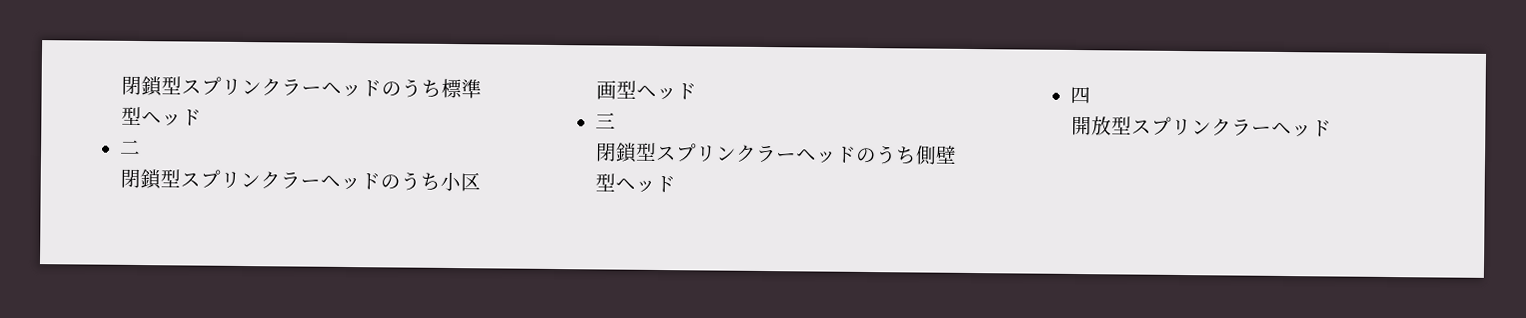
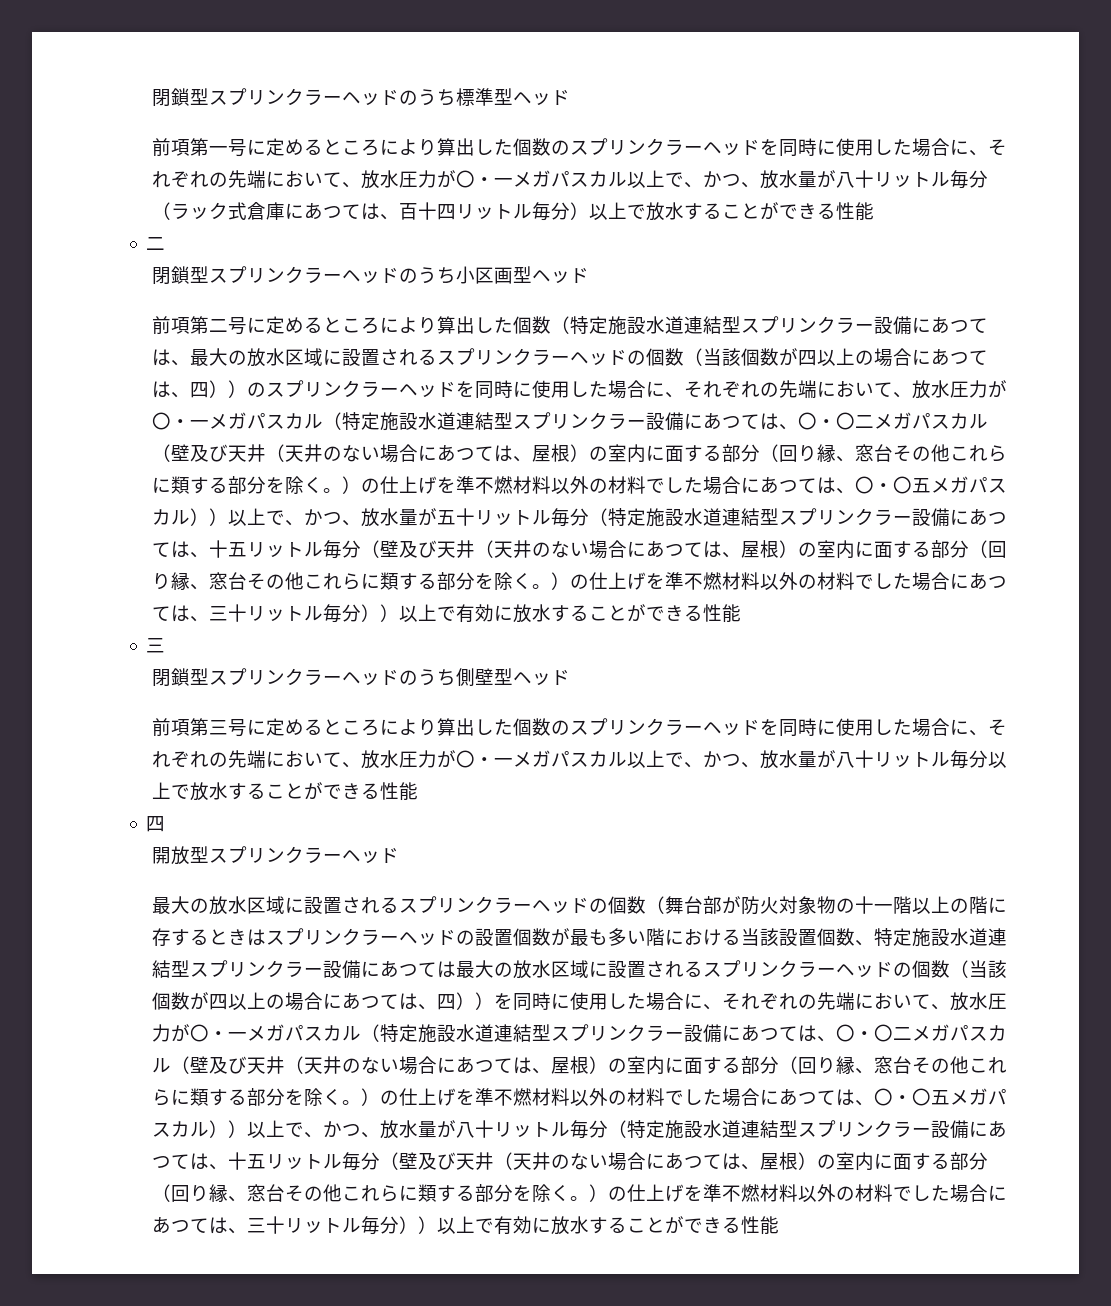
(203, 117) none -> [151,138,1007,157] [151,170,988,189] [151,202,874,221] // 前項第一号に定めるところにより算出した個数のスプリンクラーヘッドを同時に使用した場合に、それぞれの先端において、放水圧力が〇・一メガパスカル以上で、かつ、放水量が八十リットル毎分（ラック式倉庫にあつては、百十四リットル毎分）以上で放水することができる性能
(698, 91) none -> [151,316,988,335] [151,348,988,367] [151,380,1007,399] [151,412,988,431] [151,444,1007,463] [151,476,1007,495] [151,508,1007,527] [151,540,1007,559] [151,572,1007,591] [151,604,741,623] // 前項第二号に定めるところにより算出した個数（特定施設水道連結型スプリンクラー設備にあつては、最大の放水区域に設置されるスプリンクラーヘッドの個数（当該個数が四以上の場合にあつては、四））のスプリンクラーヘッドを同時に使用した場合に、それぞれの先端において、放水圧力が〇・一メガパスカル（特定施設水道連結型スプリンクラー設備にあつては、〇・〇二メガパスカル（壁及び天井（天井のない場合にあつては、屋根）の室内に面する部分（回り縁、窓台その他これらに類する部分を除く。）の仕上げを準不燃材料以外の材料でした場合にあつては、〇・〇五メガパスカル））以上で、かつ、放水量が五十リットル毎分（特定施設水道連結型スプリンクラー設備にあつては、十五リットル毎分（壁及び天井（天井のない場合にあつては、屋根）の室内に面する部分（回り縁、窓台その他これらに類する部分を除く。）の仕上げを準不燃材料以外の材料でした場合にあつては、三十リットル毎分））以上で有効に放水することができる性能
(677, 184) none -> [151,718,1007,737] [151,750,1007,769] [151,782,418,801] // 前項第三号に定めるところにより算出した個数のスプリンクラーヘッドを同時に使用した場合に、それぞれの先端において、放水圧力が〇・一メガパスカル以上で、かつ、放水量が八十リットル毎分以上で放水することができる性能
(1333, 128) none -> [151,896,1007,915] [151,928,1007,947] [151,960,1007,979] [151,992,1007,1011] [151,1024,1007,1043] [151,1056,1007,1075] [151,1088,1007,1107] [151,1120,1007,1139] [151,1152,988,1171] [151,1184,1007,1203] [151,1216,779,1235] // 最大の放水区域に設置されるスプリンクラーヘッドの個数（舞台部が防火対象物の十一階以上の階に存するときはスプリンクラーヘッドの設置個数が最も多い階における当該設置個数、特定施設水道連結型スプリンクラー設備にあつては最大の放水区域に設置されるスプリンクラーヘッドの個数（当該個数が四以上の場合にあつては、四））を同時に使用した場合に、それぞれの先端において、放水圧力が〇・一メガパスカル（特定施設水道連結型スプリンクラー設備にあつては、〇・〇二メガパスカル（壁及び天井（天井のない場合にあつては、屋根）の室内に面する部分（回り縁、窓台その他これらに類する部分を除く。）の仕上げを準不燃材料以外の材料でした場合にあつては、〇・〇五メガパスカル））以上で、かつ、放水量が八十リットル毎分（特定施設水道連結型スプリンクラー設備にあつては、十五リットル毎分（壁及び天井（天井のない場合にあつては、屋根）の室内に面する部分（回り縁、窓台その他これらに類する部分を除く。）の仕上げを準不燃材料以外の材料でした場合にあつては、三十リットル毎分））以上で有効に放水することができる性能

